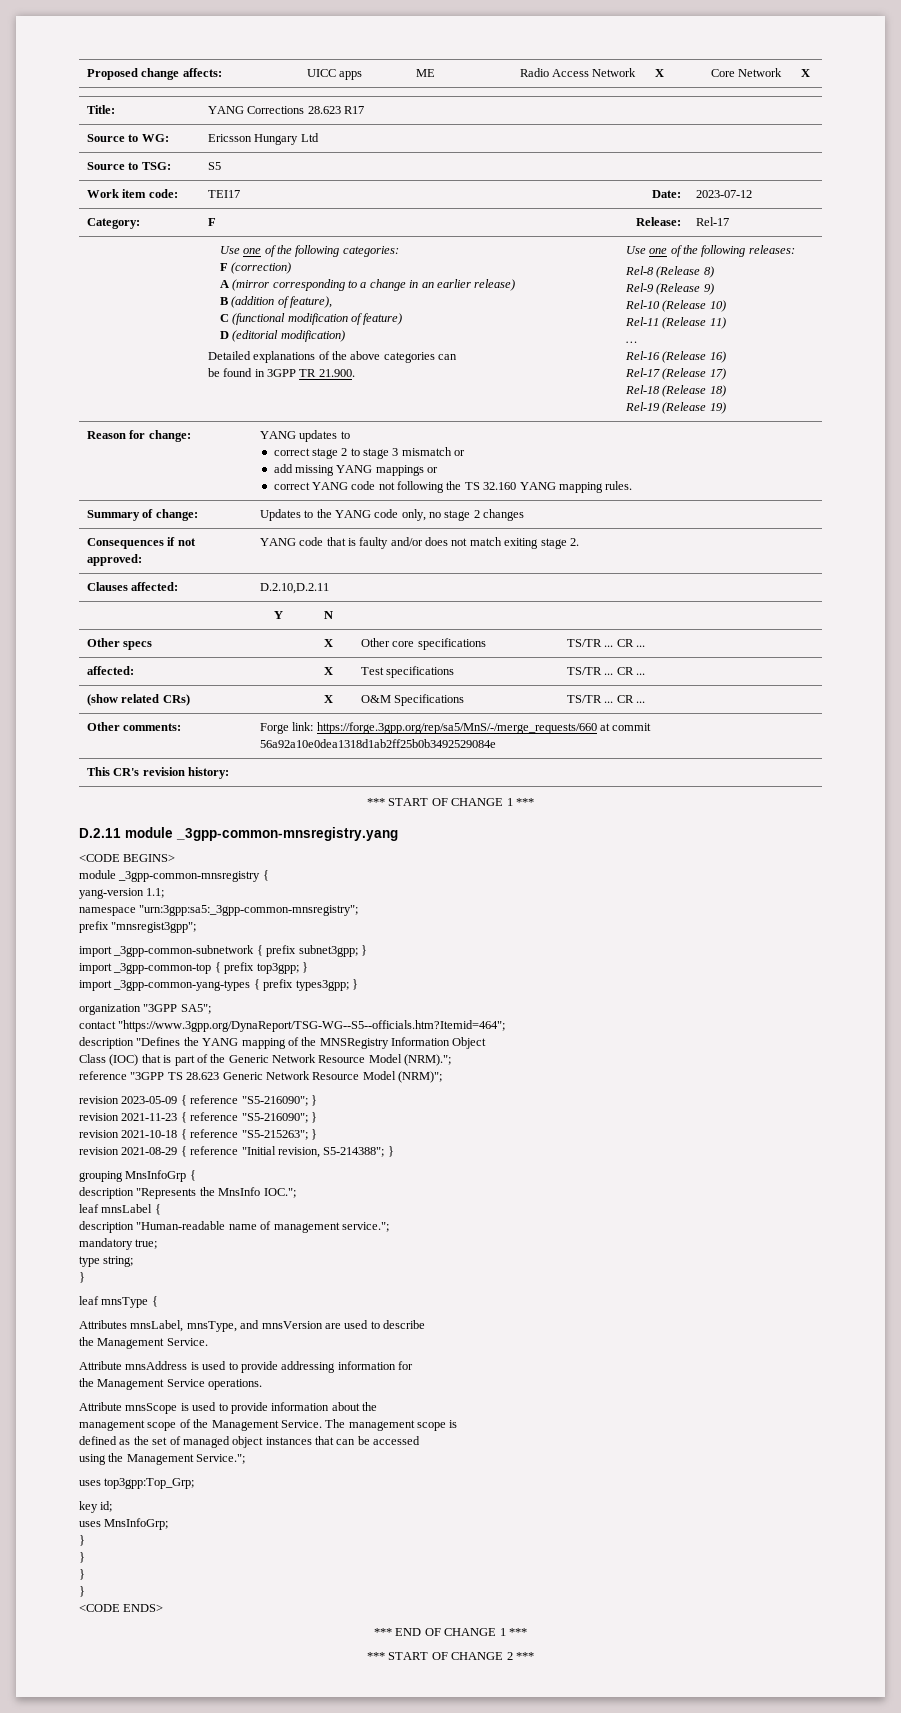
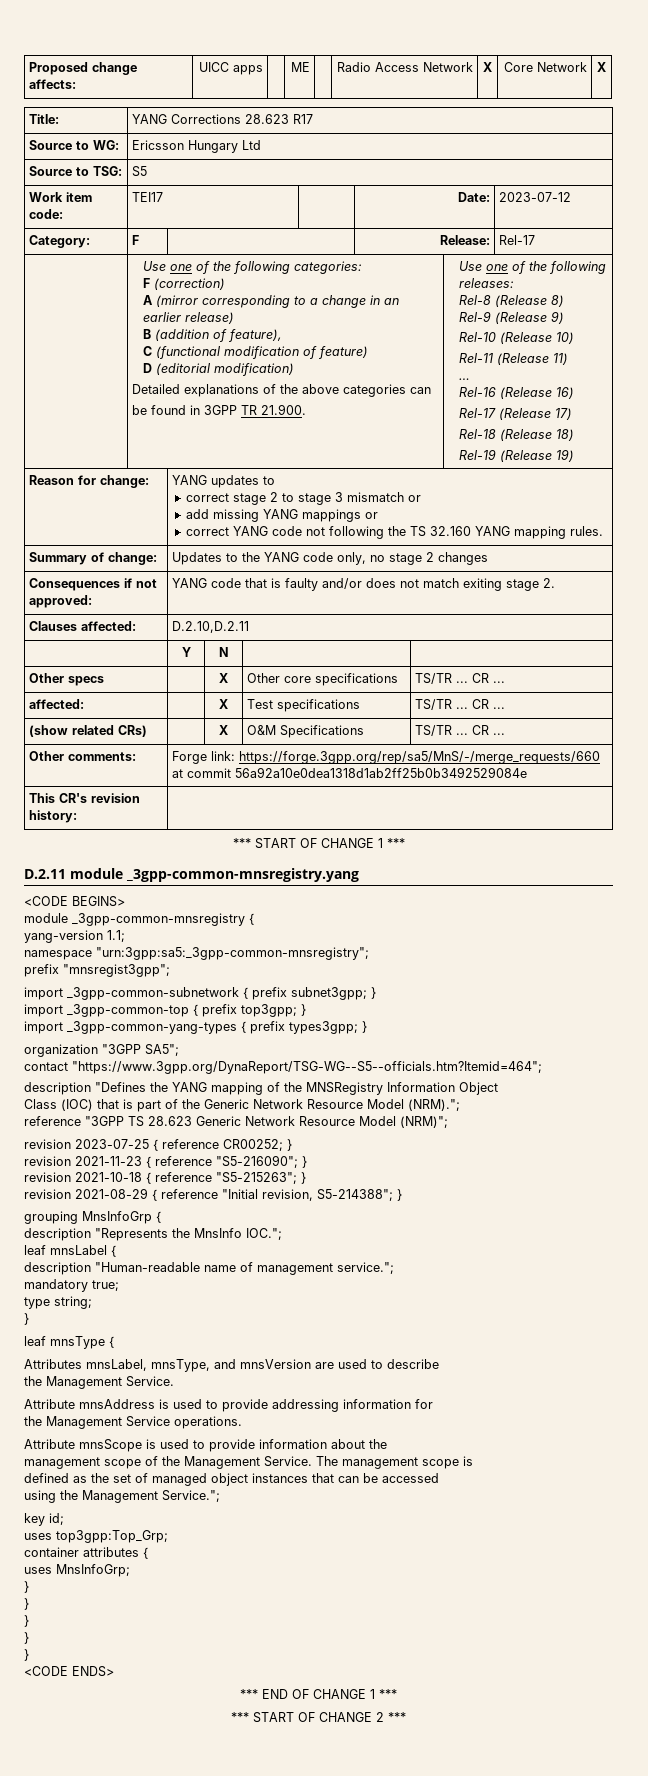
[121,1095,308,1106] 2023-05-09 { reference "S5-216090"; -> [75,1139,283,1151] 2023-07-25 { reference CR00252;
[79,1478,195,1489] // uses top3gpp:Top_Grp; -> (220, 1496) none
(113, 1506) none -> [24,1530,168,1543] [24,1547,148,1559] // uses top3gpp:Top_Grp; // container attributes {
(85, 1591) none -> [24,1649,29,1661] // }

